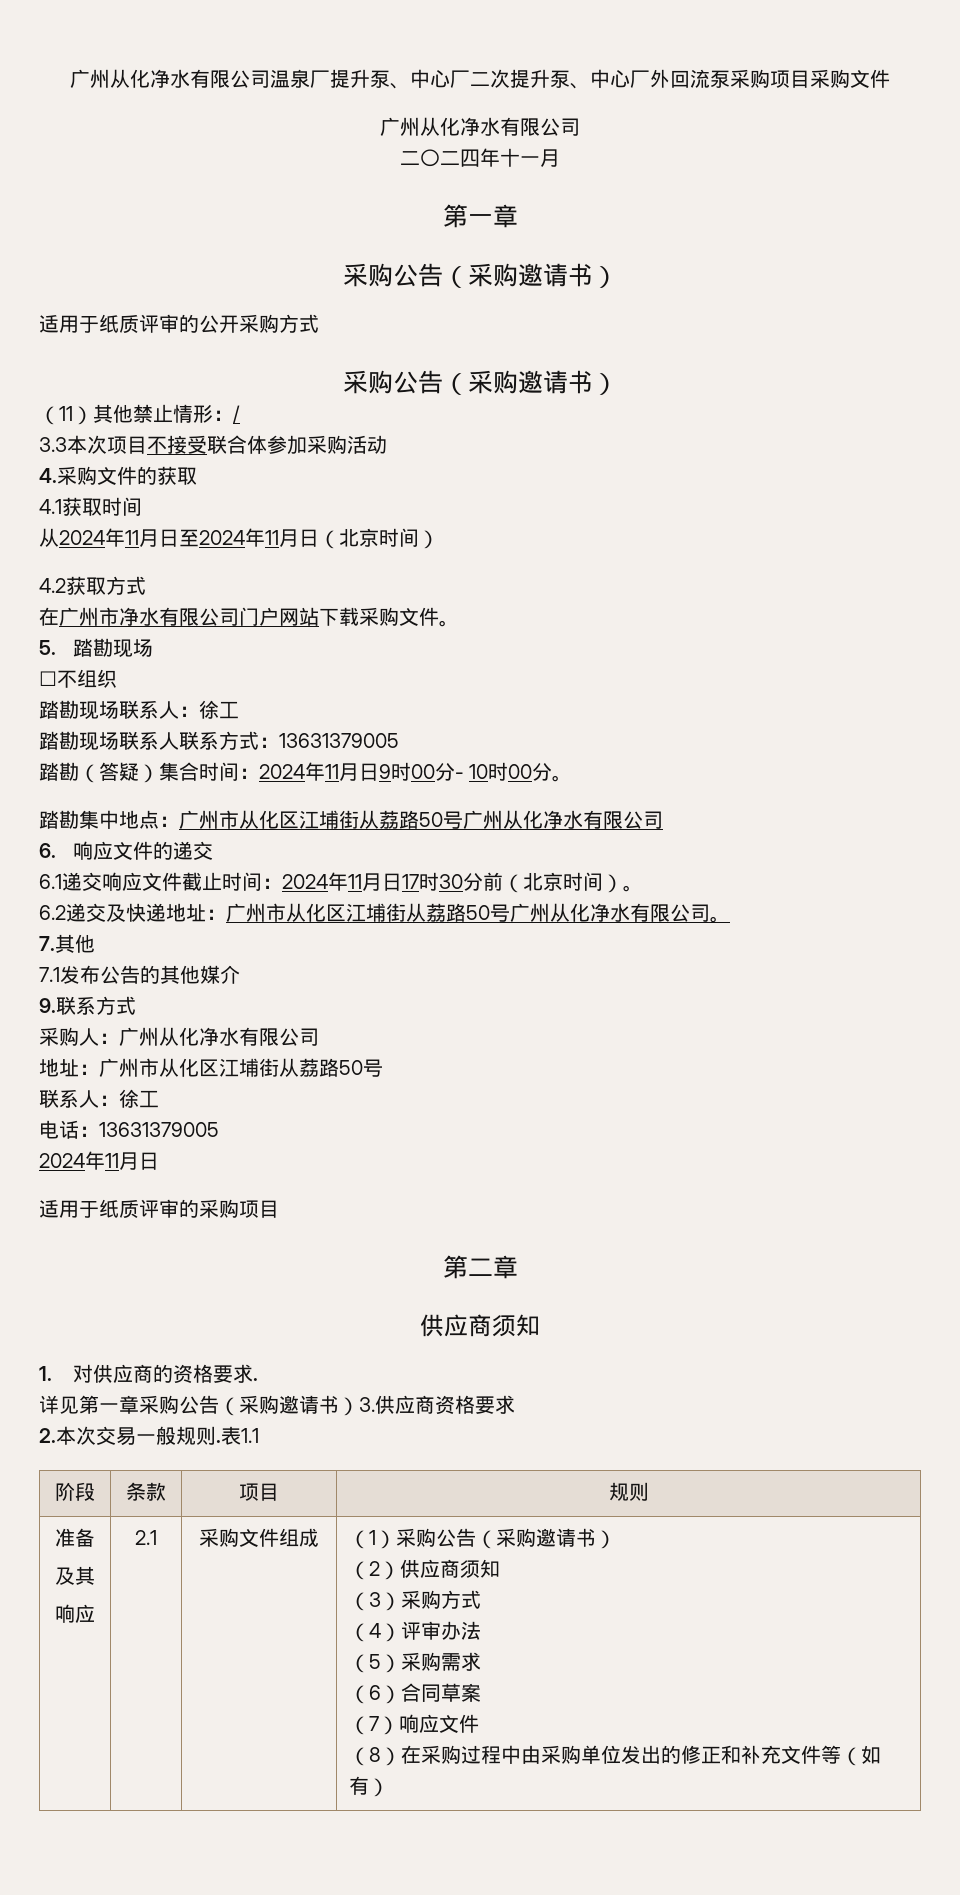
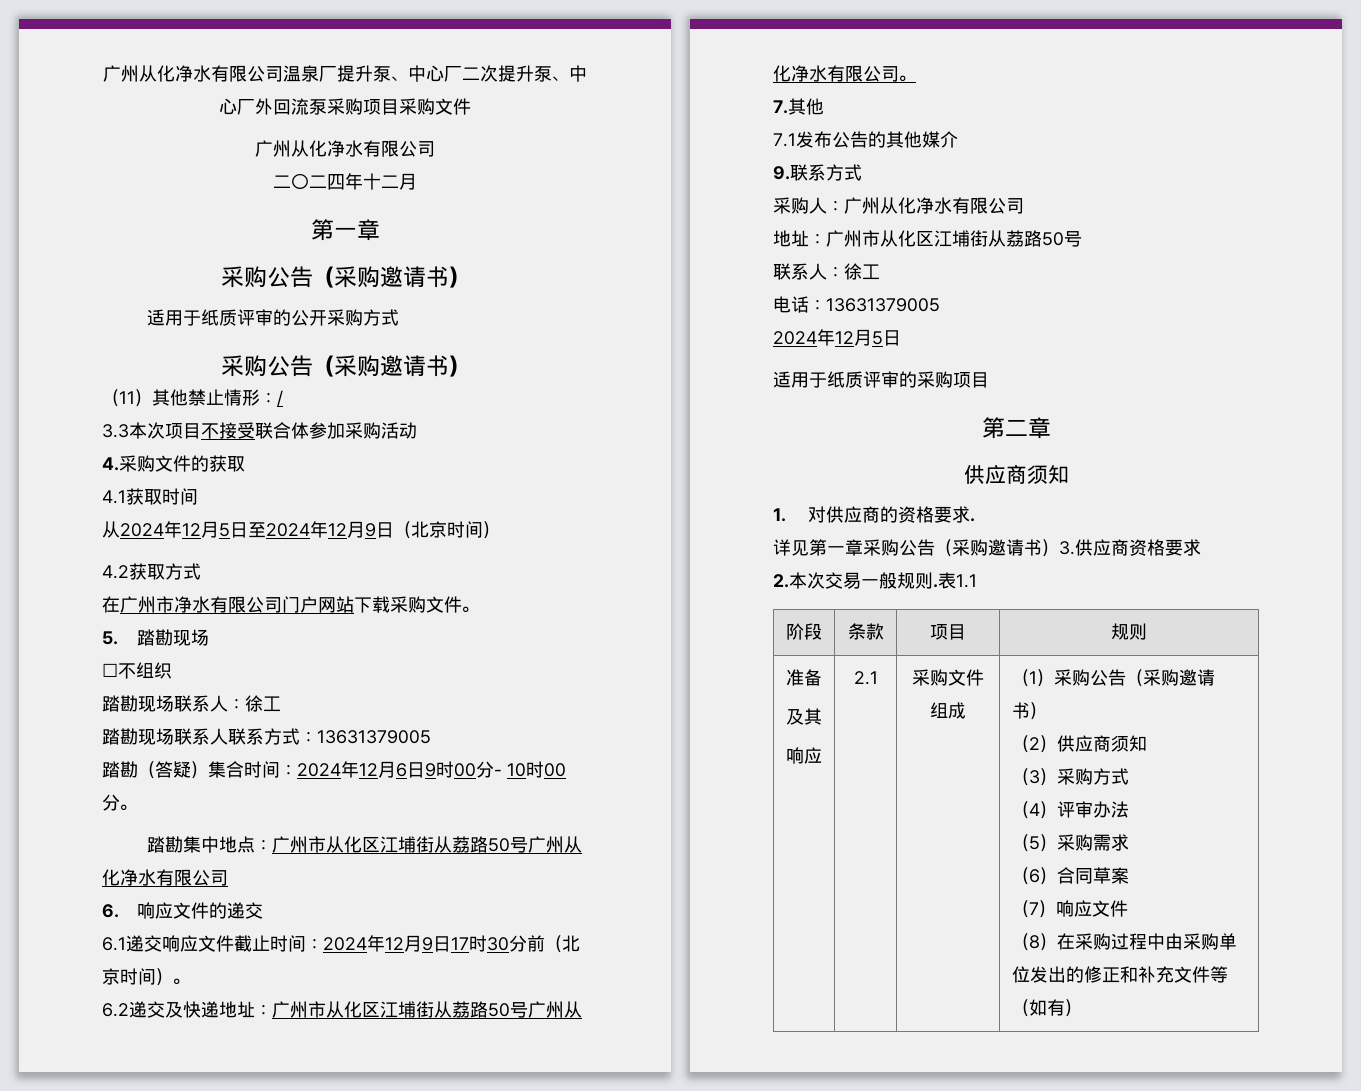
[520,156,540,165] 一 -> [381,175,399,188] 二
[125,528,299,547] 11月日至2024年11月 -> [182,521,376,538] 12月5日至2024年12月9
[325,763,359,781] 11月 -> [359,761,407,778] 12月6
[348,873,382,891] 11月 -> [385,935,433,952] 12月9
[105,1152,139,1170] 11月 -> [835,329,883,346] 12月5

